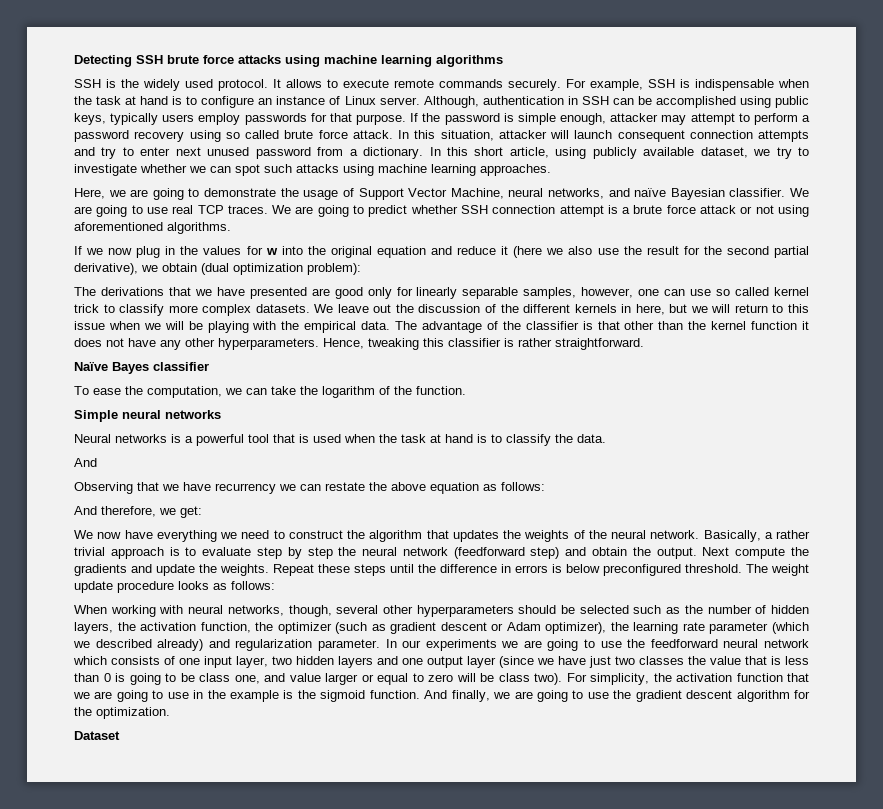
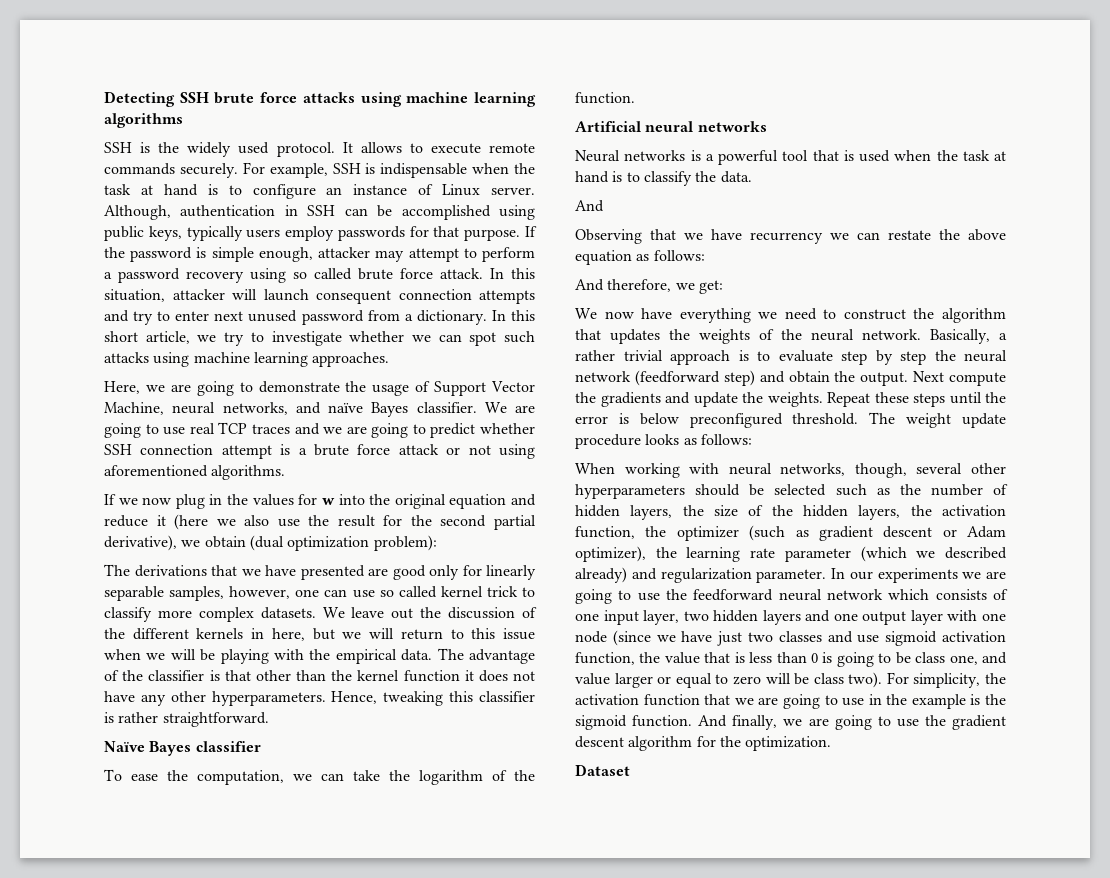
[555,147,748,159] using publicly available dataset, -> (190, 337) none
[670,188,725,200] Bayesian -> [371,402,409,417] Bayes
[227,205,292,214] traces. We -> [251,423,343,435] traces and we
[74,410,118,422] Simple -> [575,121,641,132] Artificial
[440,564,548,573] difference in errors -> [575,416,608,424] error
(136, 626) none -> [714,505,932,520] size of the hidden layers, the
(496, 662) none -> [947,610,1007,621] [575,631,607,643] with one node
(684, 660) none -> [827,631,1006,646] [575,652,635,665] and use sigmoid activation function,

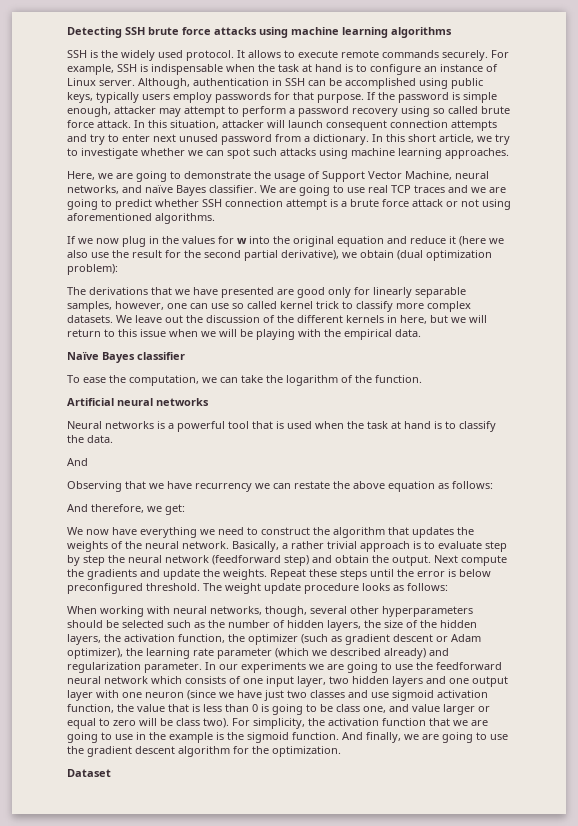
[437,648,535,664] [104,670,535,682] [104,691,535,706] [104,712,269,727] The advantage of the classifier is that other than the kernel function it does not have any other hyperparameters. Hence, tweaking this classifier is rather straightforward. -> (421, 333) none
[575,631,607,643] node -> [145,692,184,698] neuron

